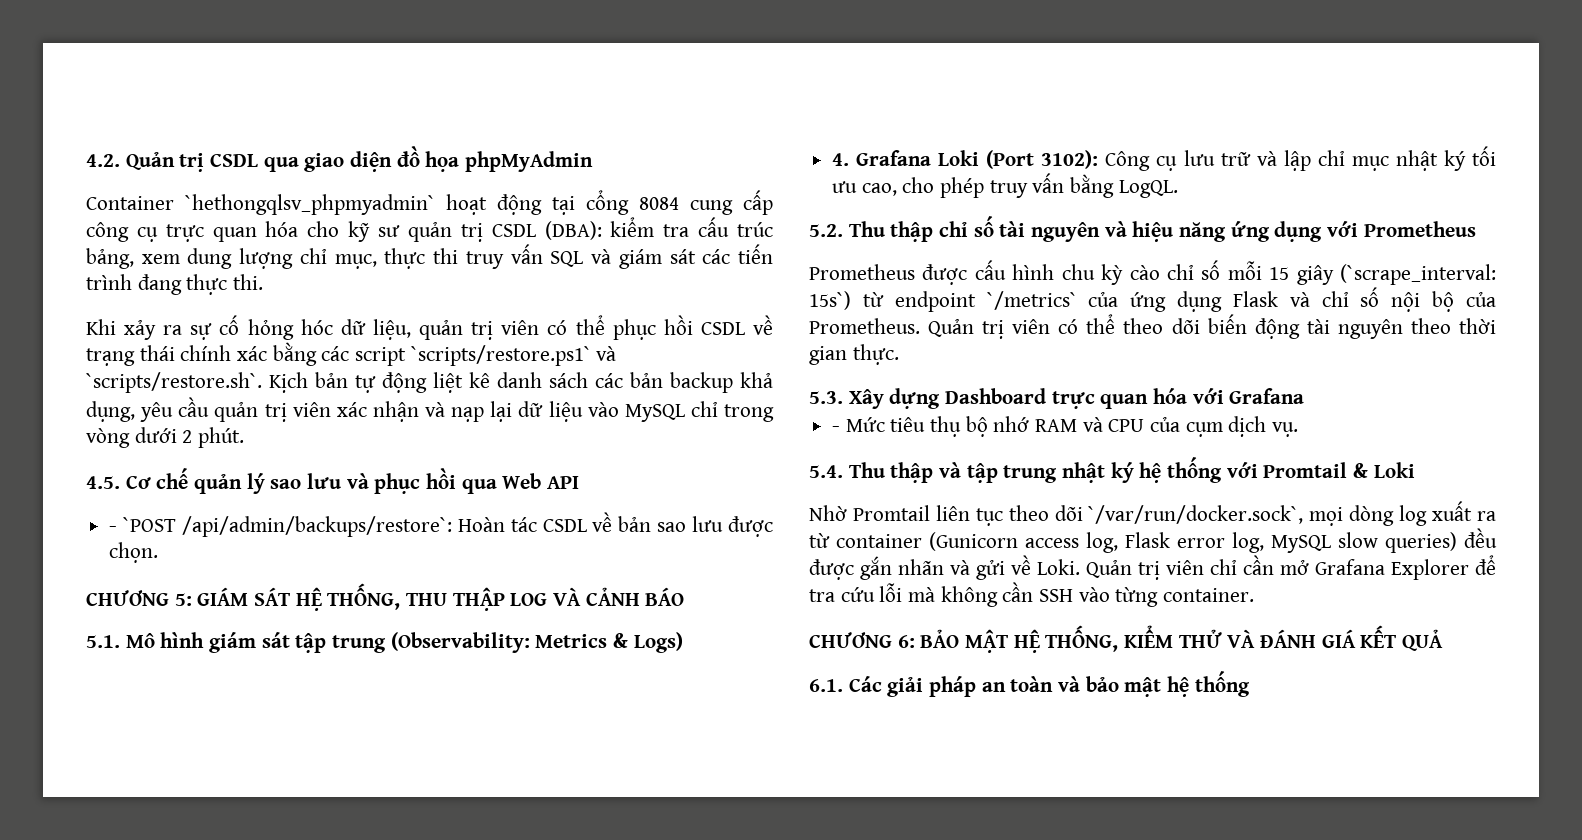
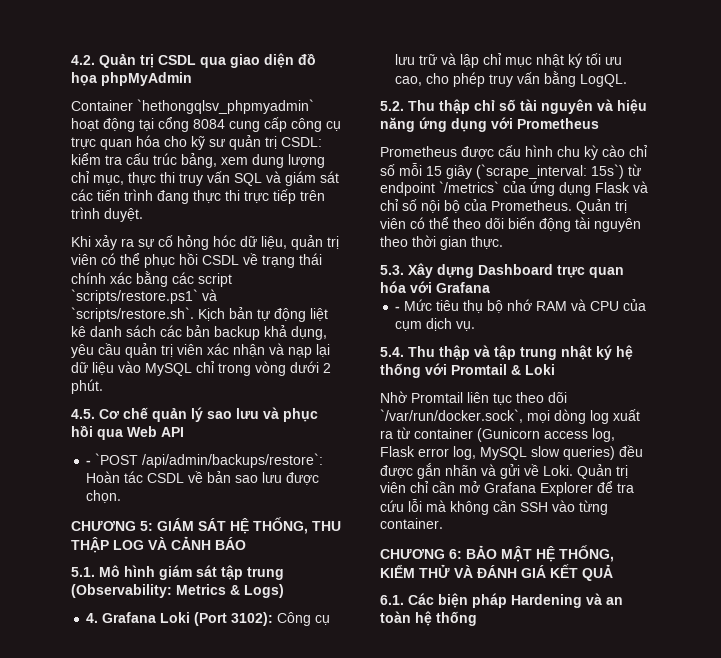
[491,221,602,240] CSDL (DBA): -> [281,137,322,147] CSDL:
[233,274,264,290] thi. -> [225,189,325,204] [71,207,143,222] thi trực tiếp trên trình duyệt.
[887,676,1162,697] giải pháp an toàn và bảo mật -> [438,593,623,608] [380,611,411,623] biện pháp Hardening và an toàn

